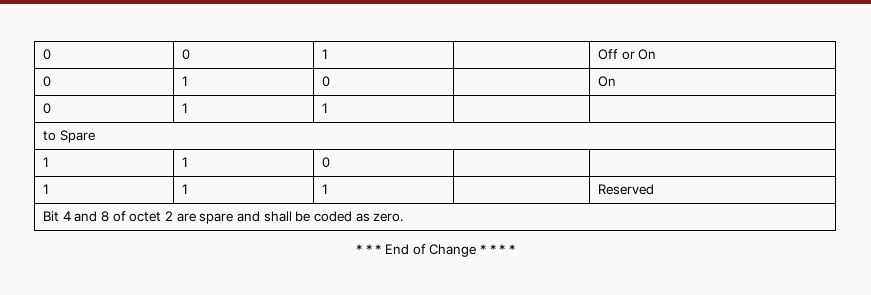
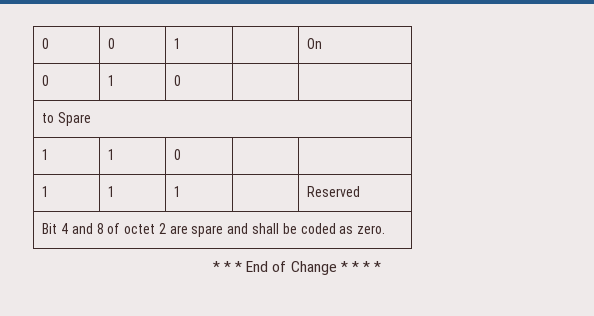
[598,49,657,60] [43,76,52,87] [182,76,189,86] [322,76,331,87] [598,76,617,87] [43,103,52,114] [182,103,189,113] [322,103,329,113] | Off or On // 0 | 1 | 0 | | On // 0 | 1 | 1 -> [307,38,323,49] [42,75,50,86] [108,75,116,86] [174,75,182,86] | On // 0 | 1 | 0

